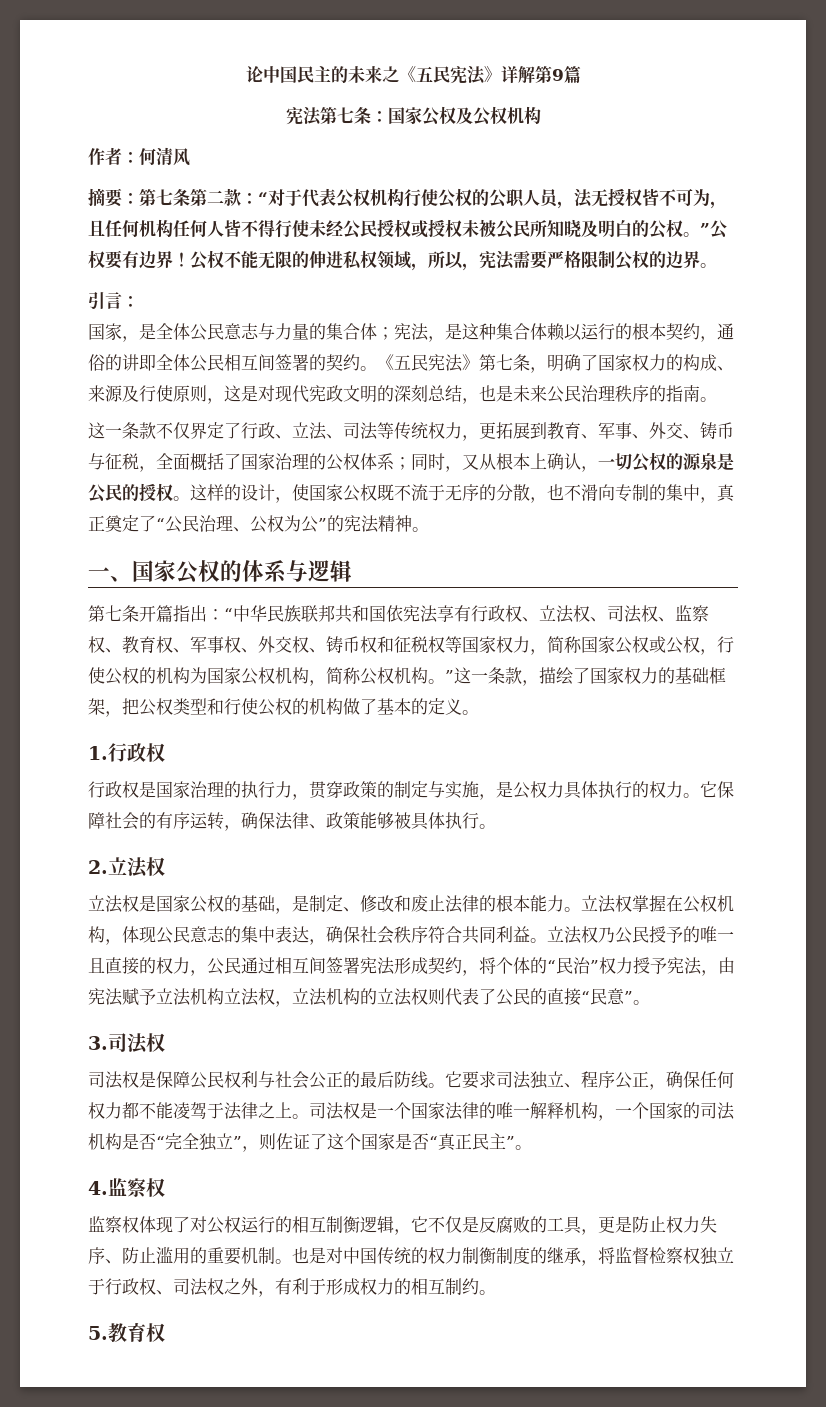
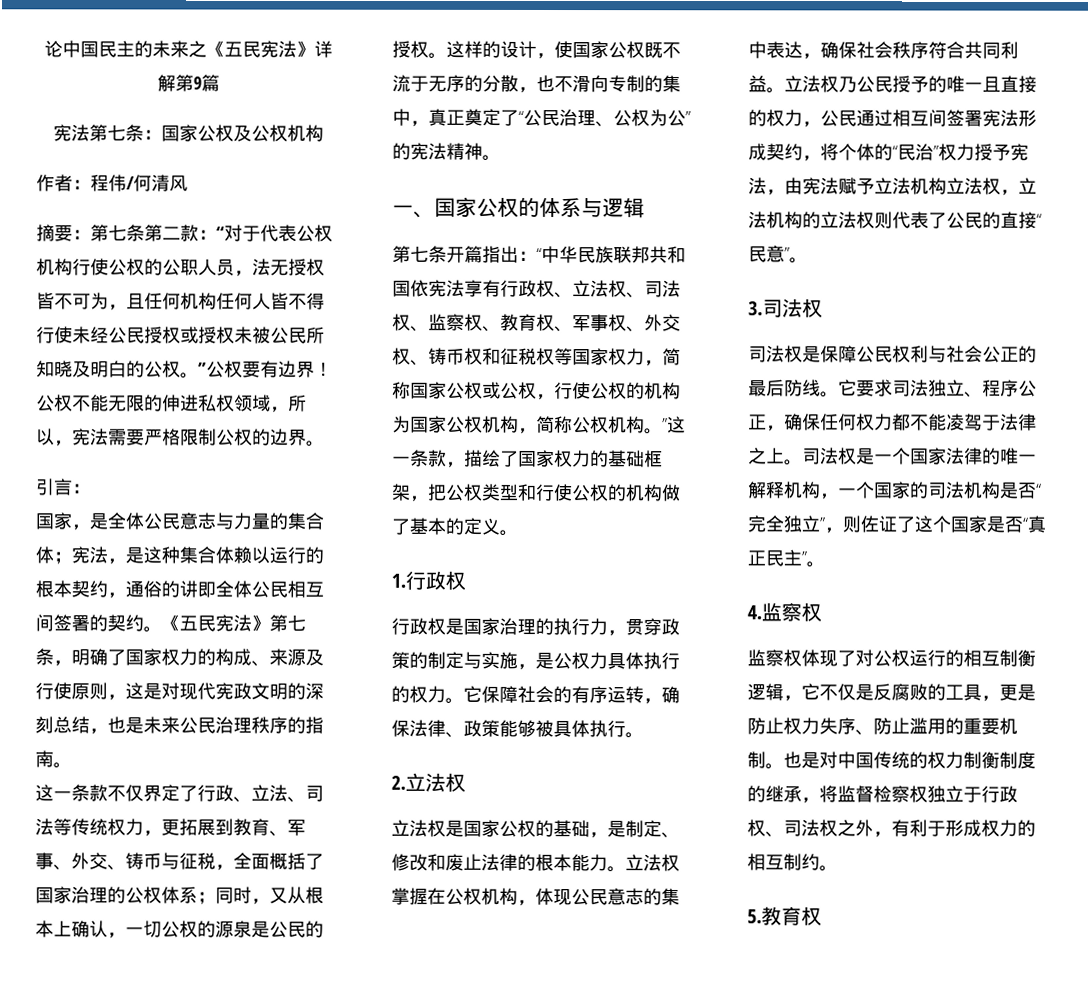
(139, 157) none -> [90,174,135,192] 程伟/

